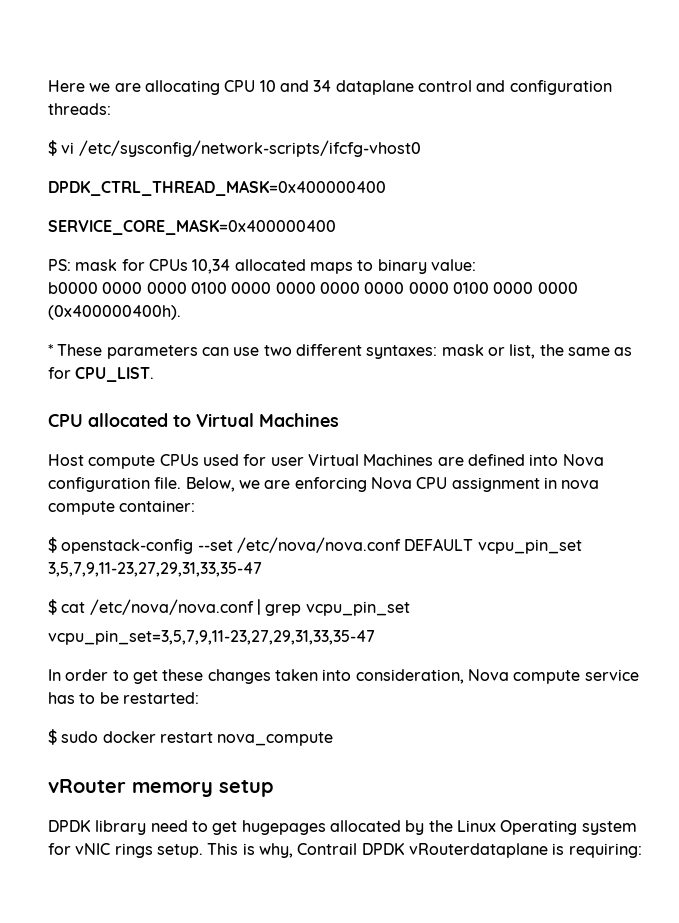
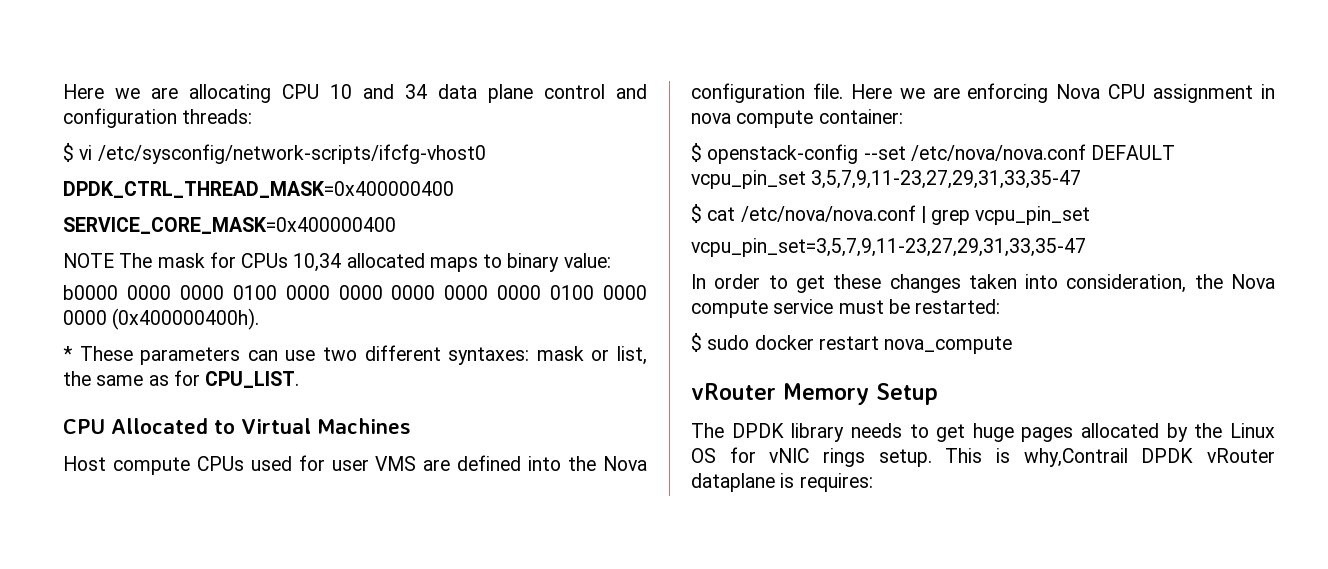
[335,80,414,95] dataplane -> [438,84,533,103] data plane
[48,259,71,271] PS: -> [63,253,153,268] NOTE The
[88,413,168,427] allocated -> [111,418,208,434] Allocated
[307,454,434,466] Virtual Machines -> [375,456,417,471] VMS
(559, 460) none -> [568,456,597,471] the
[185,477,235,492] Below, -> [850,84,892,99] Here
(464, 676) none -> [1194,274,1223,289] the
[48,692,96,704] has to -> [838,300,884,314] must
[132,780,273,797] memory setup // -> [783,383,938,405] [691,423,724,438] Memory Setup // The
[150,820,326,835] need to get hugepages -> [850,423,1074,442] needs to get huge pages
[500,820,637,835] Operating system -> [691,448,716,463] OS
[258,843,642,858] why, Contrail DPDK vRouterdataplane is requiring: -> [1023,448,1275,467] [691,473,873,492] why,Contrail DPDK vRouter dataplane is requires:

